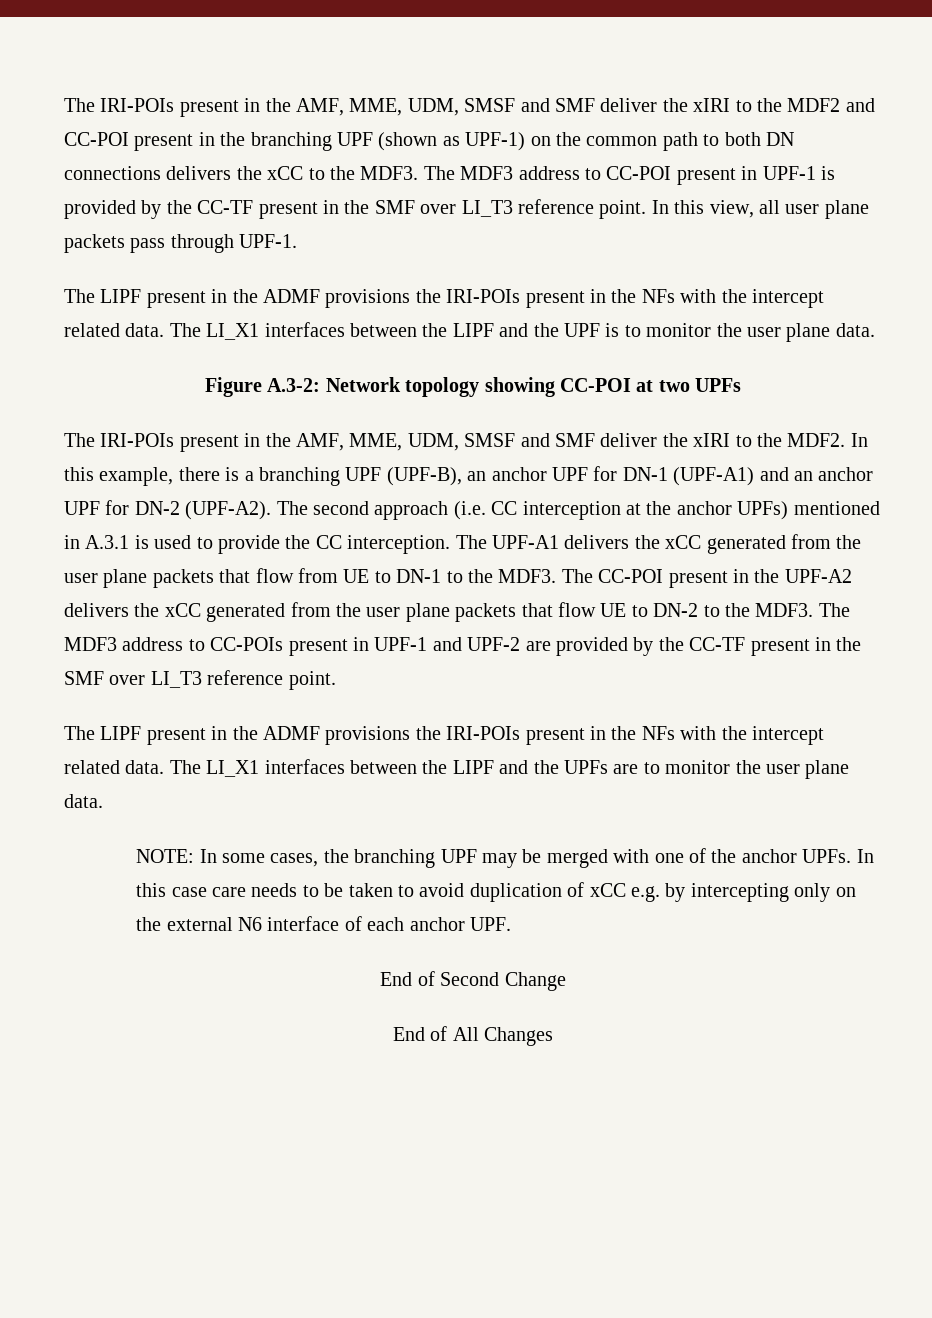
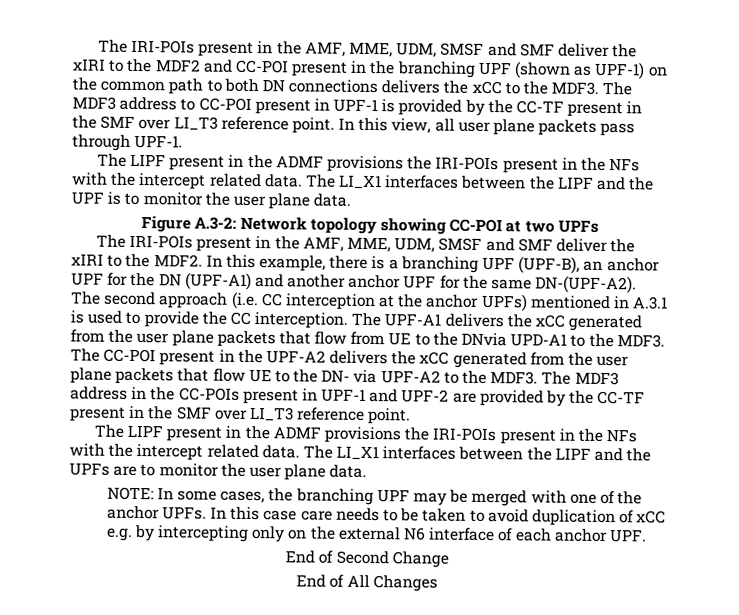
[622,467,668,481] DN-1 -> [130,272,182,287] the DN
[793,467,874,481] [64,500,272,520] an anchor UPF for DN-2 (UPF-A2). -> [287,274,638,294] another anchor UPF for the same DN-(UPF-A2).
[396,569,442,583] DN-1 -> [432,332,568,347] the DNvia UPD-A1
[653,603,850,617] [64,637,205,651] DN-2 to the MDF3. The MDF3 address to -> [293,369,619,386] [70,386,176,401] the DN- via UPF-A2 to the MDF3. The MDF3 address in the

